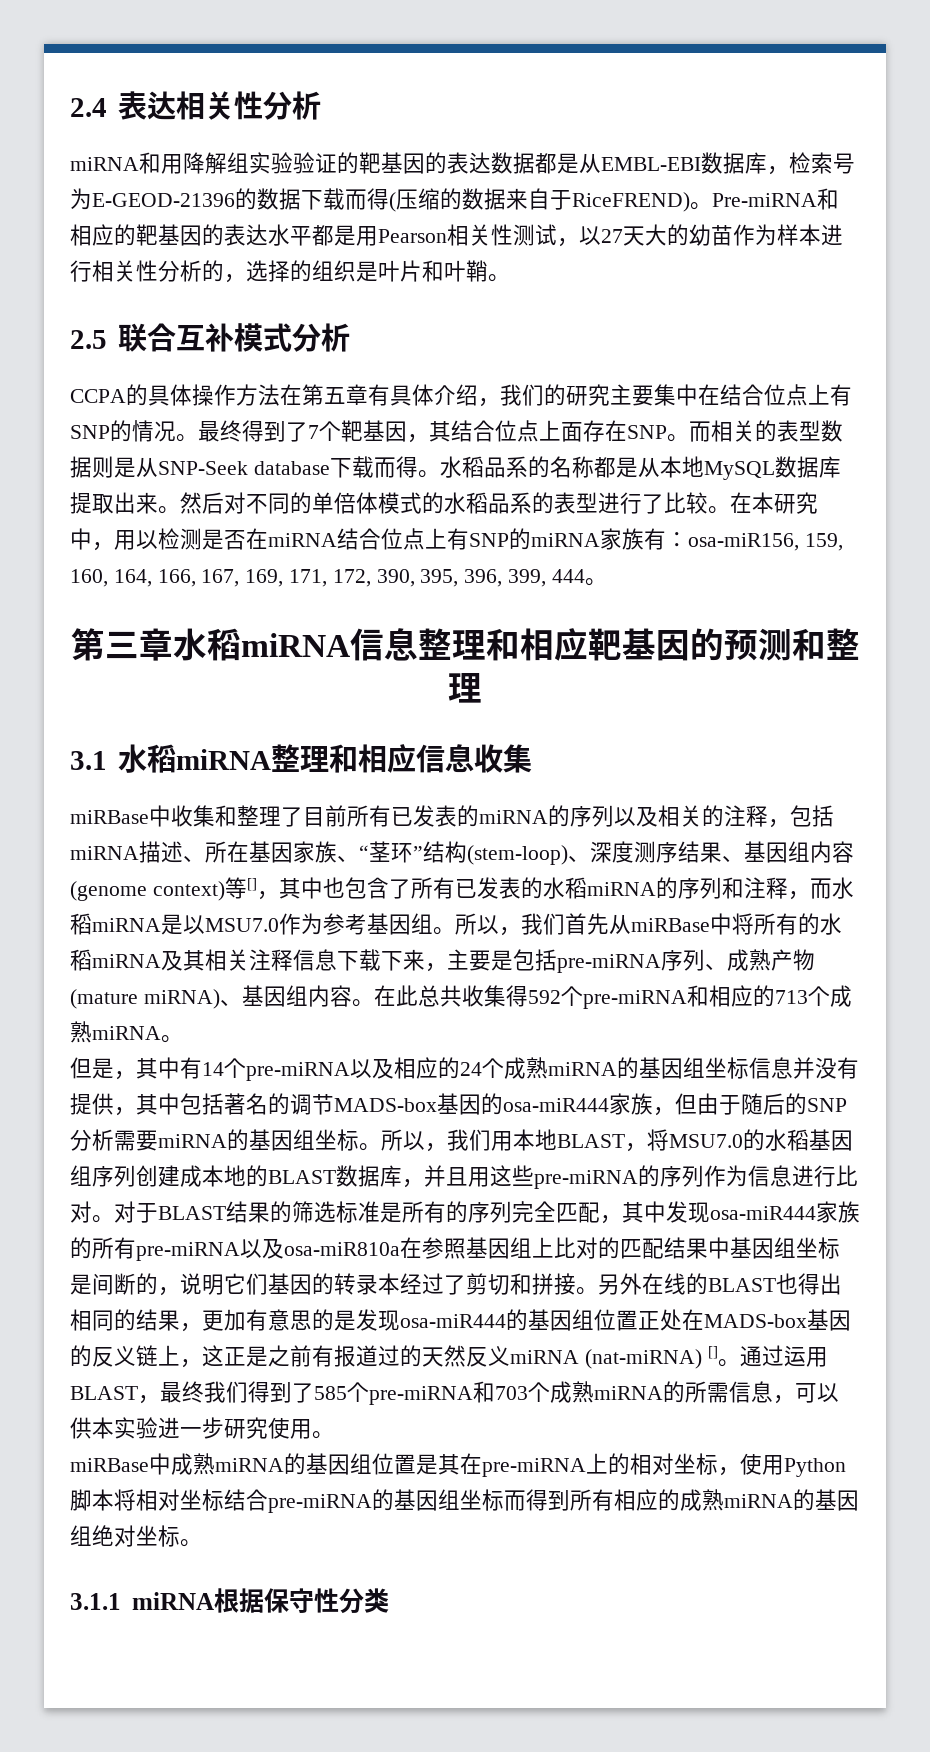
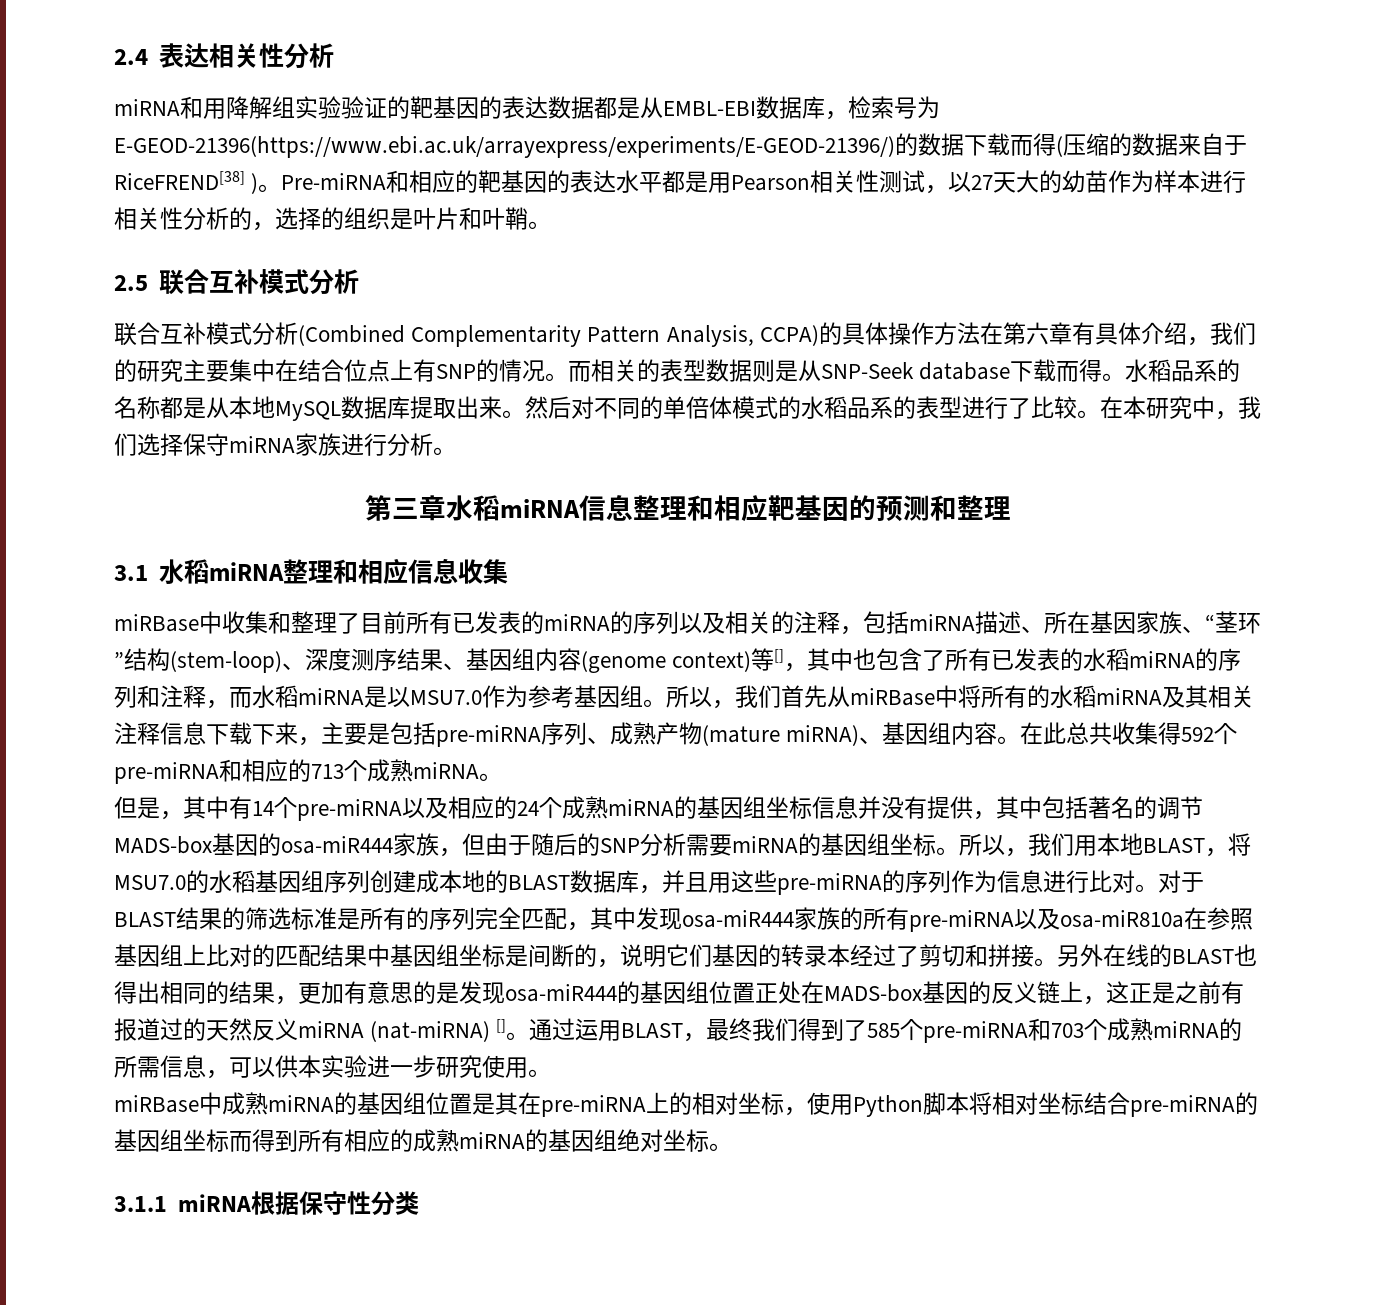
[92,193,235,207] E-GEOD-21396 -> [114,136,895,158] E-GEOD-21396(https://www.ebi.ac.uk/arrayexpress/experiments/E-GEOD-21396/)
[572,192,690,212] RiceFREND) -> [114,171,259,194] RiceFREND[38] )
[70,389,126,403] CCPA -> [114,322,819,347] 联合互补模式分析(Combined Complementarity Pattern Analysis, CCPA)
[324,387,346,404] 五 -> [1025,322,1049,345] 六
[198,420,689,443] 最终得到了7个靶基因，其结合位点上面存在SNP。 -> (568, 377) none
[114,528,843,551] [70,569,585,587] 用以检测是否在miRNA结合位点上有SNP的miRNA家族有：osa-miR156, 159, 160, 164, 166, 167, 169, 171, 172, 390, 395, 396, 399, 444 -> [1238,396,1261,419] [114,433,433,456] 我们选择保守miRNA家族进行分析

